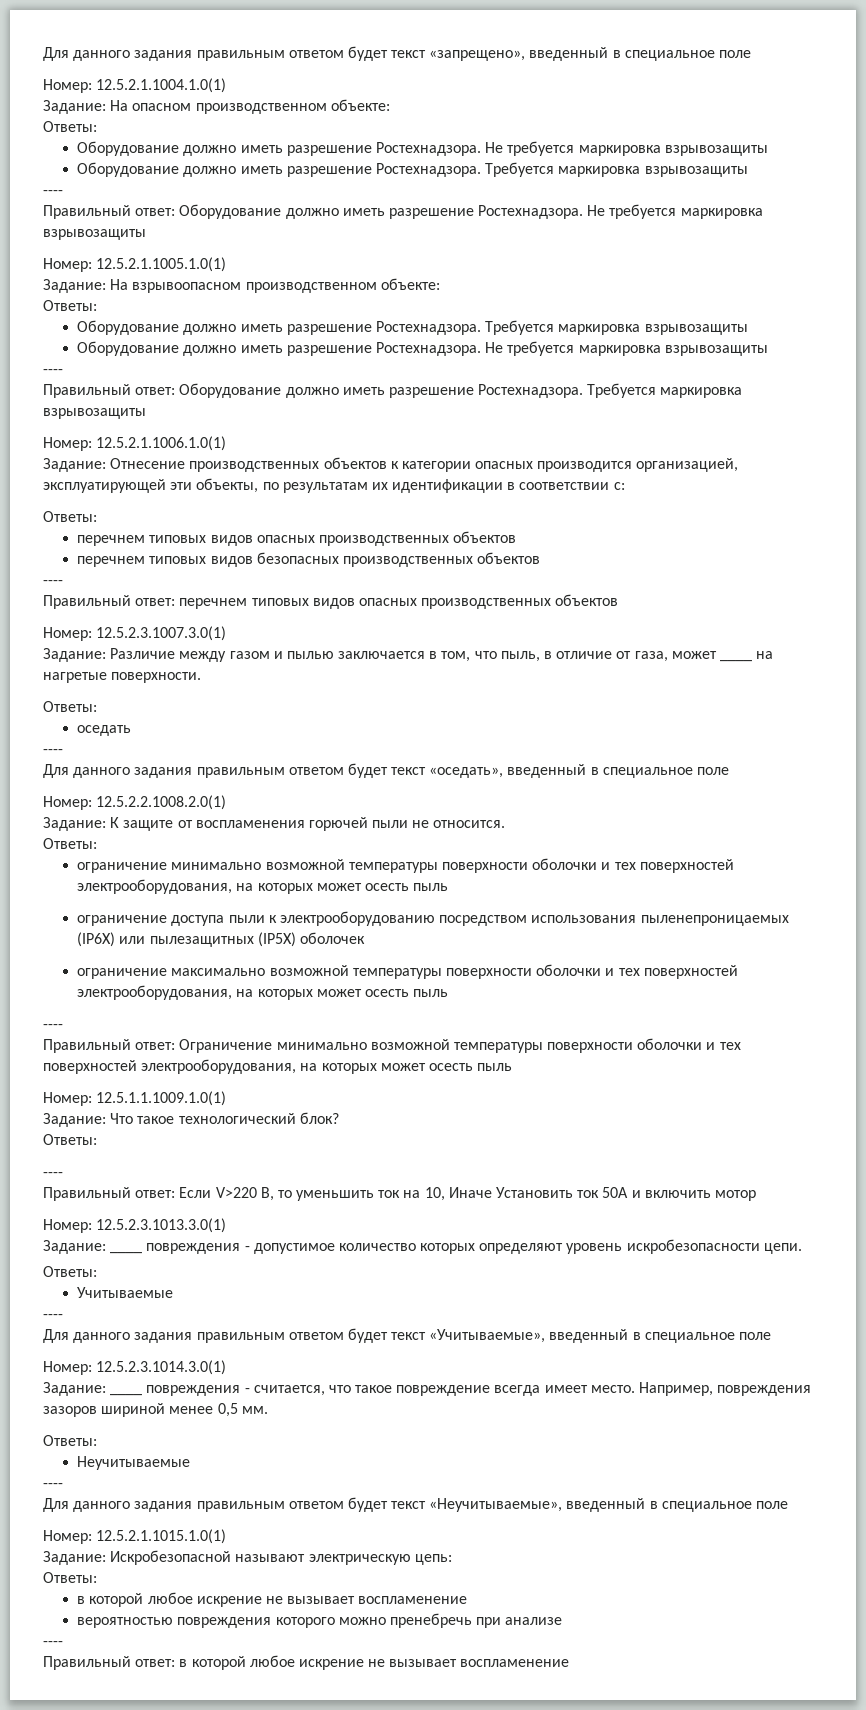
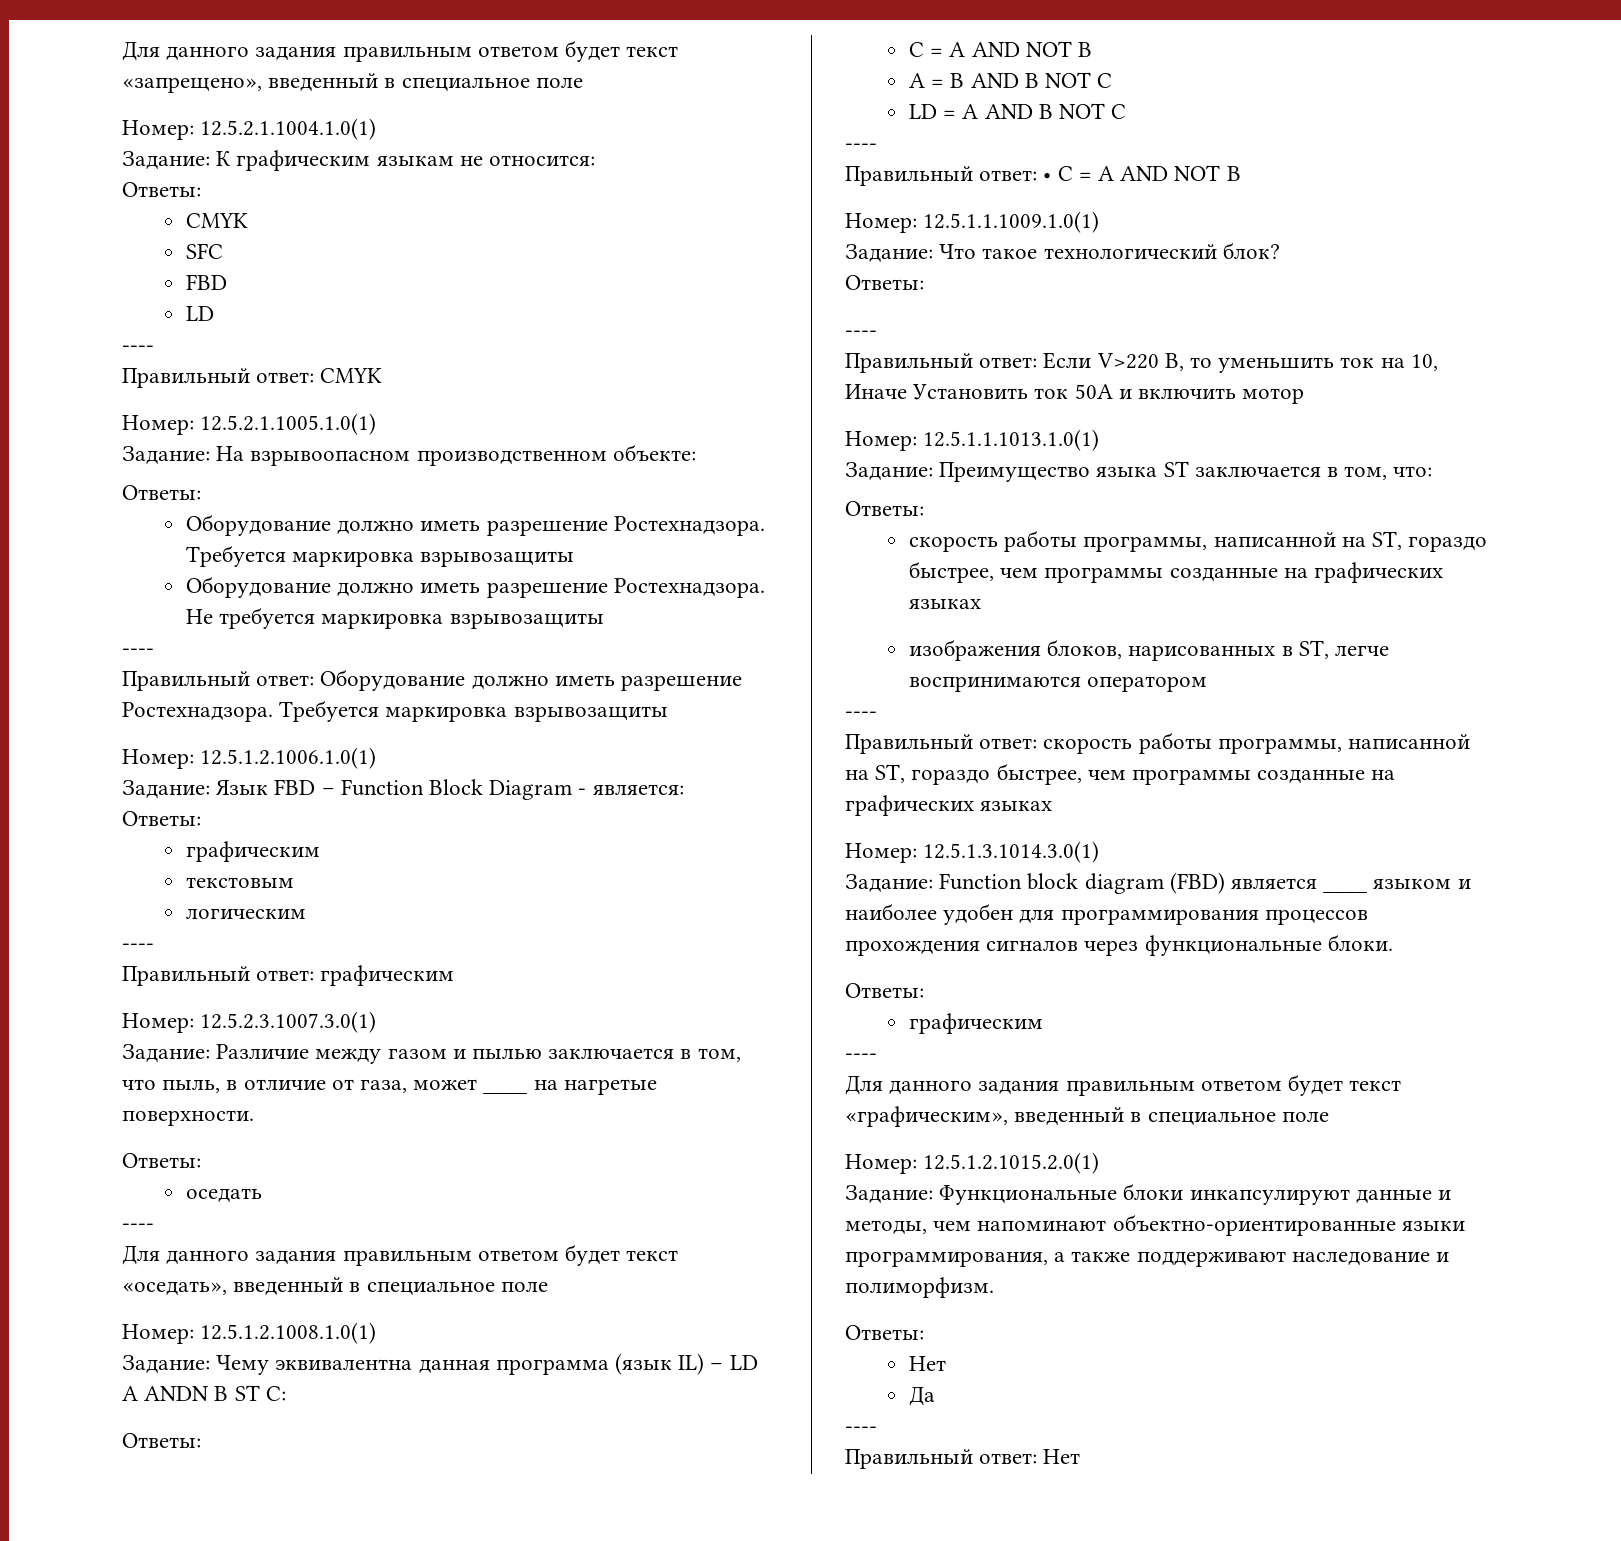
[110,99,390,114] [43,121,97,132] [77,141,768,156] [77,162,748,177] [43,190,63,195] [43,204,763,219] [43,229,146,240] На опасном производственном объекте: // Ответы: // Оборудование должно иметь разрешение Ростехнадзора. Не требуется маркировка взрывозащиты // Оборудование должно иметь разрешение Ростехнадзора. Требуется маркировка взрывозащиты // ---- // Правильный ответ: Оборудование должно иметь разрешение Ростехнадзора. Не требуется маркировка взрывозащиты -> [216,150,596,171] [122,182,201,197] [185,213,248,228] [185,243,223,259] [185,274,227,290] [185,306,214,321] [122,345,154,352] [122,368,383,388] К графическим языкам не относится: // Ответы: // CMYK // SFC // FBD // LD // ---- // Правильный ответ: CMYK
[96,436,227,451] [43,457,739,472] [43,478,625,493] [43,511,97,522] [77,531,517,546] [77,552,541,567] [43,580,63,585] [43,594,619,609] 12.5.2.1.1006.1.0(1) // Задание: Отнесение производственных объектов к категории опасных производится организацией, эксплуатирующей эти объекты, по результатам их идентификации в соответствии с: // Ответы: // перечнем типовых видов опасных производственных объектов // перечнем типовых видов безопасных производственных объектов // ---- // Правильный ответ: перечнем типовых видов опасных производственных объектов -> [200,747,377,769] [122,779,684,800] [122,811,201,826] [185,841,320,862] [185,877,294,888] [185,908,306,919] [122,943,154,950] [122,965,455,986] 12.5.1.2.1006.1.0(1) // Задание: Язык FBD – Function Block Diagram - является: // Ответы: // графическим // текстовым // логическим // ---- // Правильный ответ: графическим
[96,795,227,810] [43,817,506,831] [43,838,97,849] [77,858,734,873] [77,879,449,894] [77,911,789,926] [77,932,365,947] [77,964,738,979] [77,985,449,1000] [43,1024,63,1029] [43,1038,741,1053] [43,1059,513,1074] 12.5.2.2.1008.2.0(1) // Задание: К защите от воспламенения горючей пыли не относится. // Ответы: // ограничение минимально возможной температуры поверхности оболочки и тех поверхностей электрооборудования, на которых может осесть пыль // ограничение доступа пыли к электрооборудованию посредством использования пыленепроницаемых (IP6X) или пылезащитных (IP5X) оболочек // ограничение максимально возможной температуры поверхности оболочки и тех поверхностей электрооборудования, на которых может осесть пыль // ---- // Правильный ответ: Ограничение минимально возможной температуры поверхности оболочки и тех поверхностей электрооборудования, на которых может осесть пыль -> [200,1322,377,1344] [122,1353,758,1375] [122,1385,286,1401] [122,1433,201,1448] [908,41,1092,57] [908,72,1113,88] [908,103,1127,119] [845,143,877,150] [845,165,1241,186] 12.5.1.2.1008.1.0(1) // Задание: Чему эквивалентна данная программа (язык IL) – LD A ANDN B ST C: // Ответы: // C = A AND NOT B // A = B AND B NOT C // LD = A AND B NOT C // ---- // Правильный ответ: • C = A AND NOT B
[96,1218,227,1233] [43,1239,802,1254] [43,1266,97,1277] [77,1287,174,1298] [43,1314,63,1319] [43,1328,772,1343] [43,1360,227,1375] [43,1382,812,1396] [43,1403,268,1417] [43,1435,97,1446] [77,1456,191,1470] [43,1483,63,1488] [43,1497,789,1512] [43,1529,227,1544] [43,1550,452,1565] [43,1572,97,1583] [77,1592,468,1607] [77,1613,563,1628] [43,1641,63,1646] [43,1655,570,1670] 12.5.2.3.1013.3.0(1) // Задание: ____ повреждения - допустимое количество которых определяют уровень искробезопасности цепи. // Ответы: // Учитываемые // ---- // Для данного задания правильным ответом будет текст «Учитываемые», введенный в специальное поле // Номер: 12.5.2.3.1014.3.0(1) // Задание: ____ повреждения - считается, что такое повреждение всегда имеет место. Например, повреждения зазоров шириной менее 0,5 мм. // Ответы: // Неучитываемые // ---- // Для данного задания правильным ответом будет текст «Неучитываемые», введенный в специальное поле // Номер: 12.5.2.1.1015.1.0(1) // Задание: Искробезопасной называют электрическую цепь: // Ответы: // в которой любое искрение не вызывает воспламенение // вероятностью повреждения которого можно пренебречь при анализе // ---- // Правильный ответ: в которой любое искрение не вызывает воспламенение -> [923,429,1100,451] [845,461,1433,482] [845,501,924,516] [908,530,1488,552] [908,561,1443,583] [908,599,981,609] [908,639,1389,661] [908,676,1208,692] [845,711,877,718] [845,732,1471,754] [845,763,1396,785] [845,795,1053,816] [845,841,1100,863] [845,872,1318,894] [1323,889,1369,893] [1373,879,1471,889] [845,903,1368,925] [845,934,1393,956] [845,983,924,998] [908,1013,1043,1034] [845,1053,877,1060] [845,1074,1402,1096] [845,1106,1329,1127] [845,1152,1100,1174] [845,1183,1452,1205] [845,1214,1465,1236] [845,1251,1450,1267] [845,1277,994,1298] [845,1325,924,1340] [908,1356,946,1371] [908,1386,935,1406] [845,1426,877,1433] [845,1449,1081,1469] 12.5.1.1.1013.1.0(1) // Задание: Преимущество языка ST заключается в том, что: // Ответы: // скорость работы программы, написанной на ST, гораздо быстрее, чем программы созданные на графических языках // изображения блоков, нарисованных в ST, легче воспринимаются оператором // ---- // Правильный ответ: скорость работы программы, написанной на ST, гораздо быстрее, чем программы созданные на графических языках // Номер: 12.5.1.3.1014.3.0(1) // Задание: Function block diagram (FBD) является ____ языком и наиболее удобен для программирования процессов прохождения сигналов через функциональные блоки. // Ответы: // графическим // ---- // Для данного задания правильным ответом будет текст «графическим», введенный в специальное поле // Номер: 12.5.1.2.1015.2.0(1) // Задание: Функциональные блоки инкапсулируют данные и методы, чем напоминают объектно-ориентированные языки программирования, а также поддерживают наследование и полиморфизм. // Ответы: // Нет // Да // ---- // Правильный ответ: Нет

